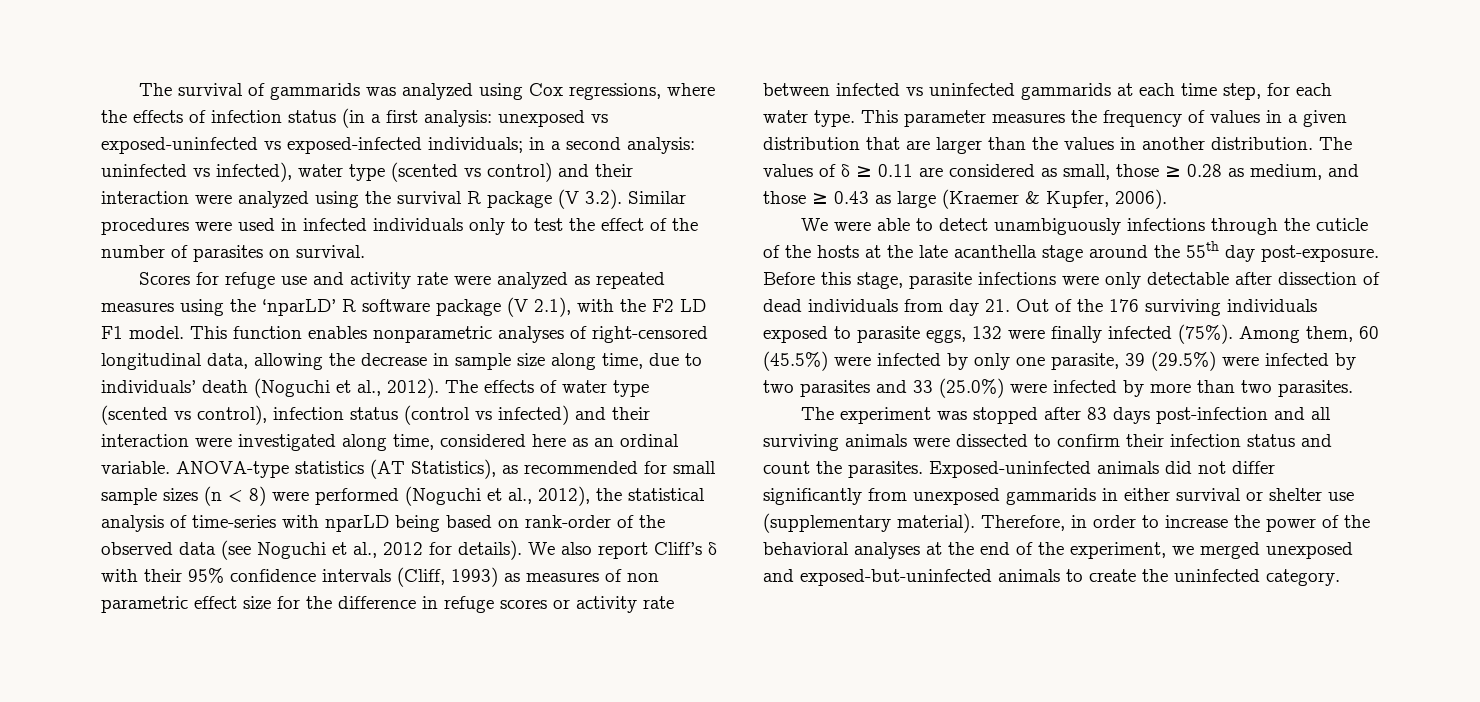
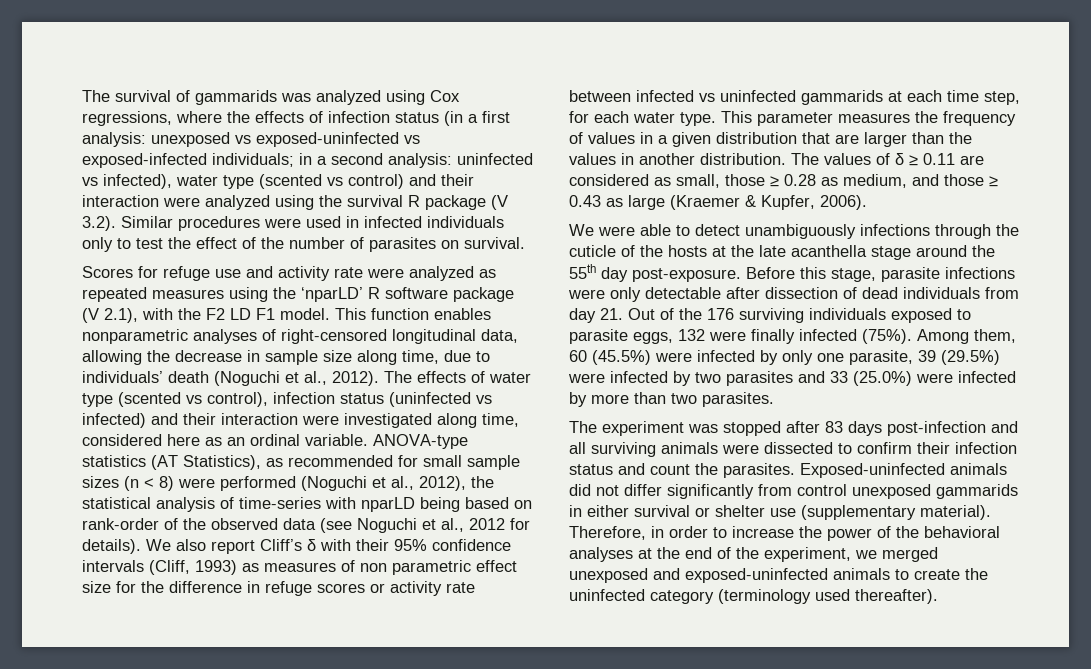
[404,405,470,425] (control -> [389,392,471,407] (uninfected
(907, 494) none -> [797,484,847,496] control
[800,569,992,586] exposed-but-uninfected -> [685,568,828,583] exposed-uninfected
[1266,569,1340,586] category. -> [650,589,938,604] category (terminology used thereafter).

